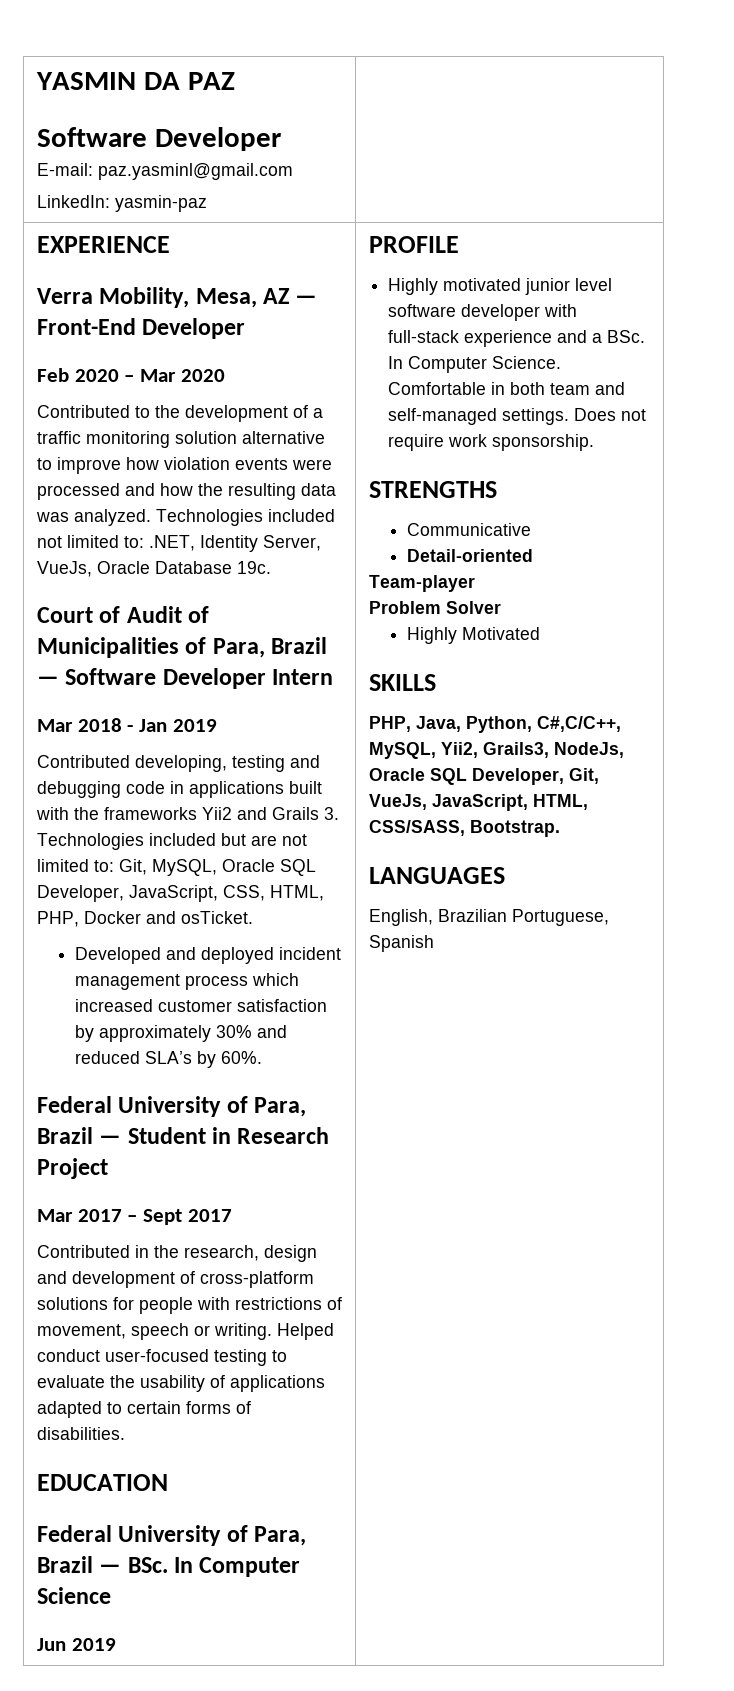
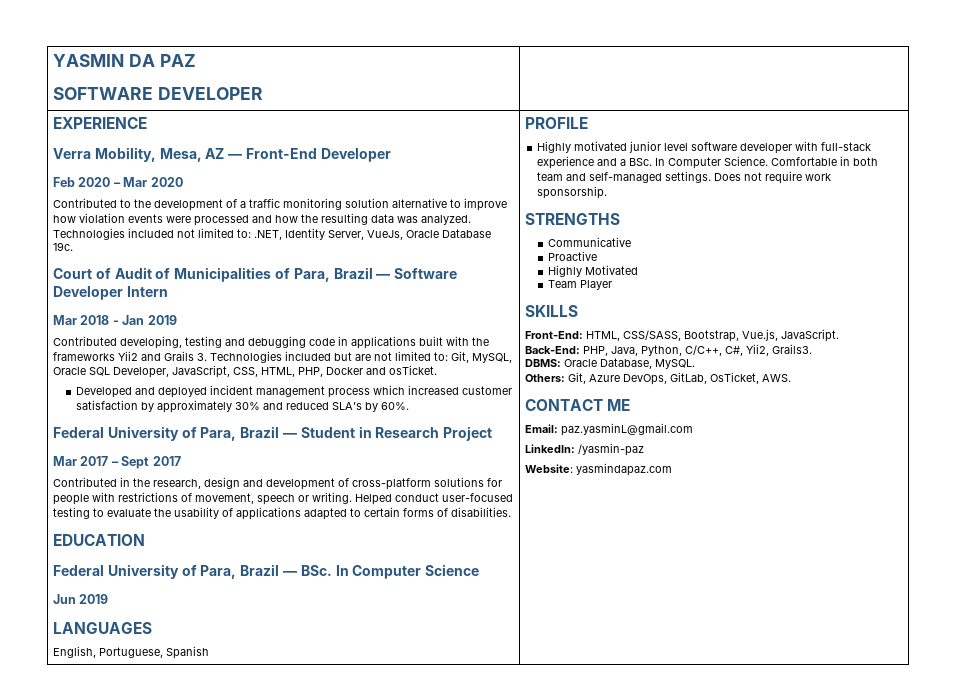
[36,127,281,151] [36,163,293,180] [36,195,207,212] Software Developer // E-mail: paz.yasminl@gmail.com // LinkedIn: yasmin-paz -> [53,87,263,100] SOFTWARE DEVELOPER
(116, 1644) none -> [53,622,153,634] [53,646,210,659] // LANGUAGES // English, Portuguese, Spanish
[407,549,534,562] [368,575,475,592] [368,601,501,614] Detail-oriented // Team-player // Problem Solver -> [547,251,597,261] Proactive
(541, 633) none -> [547,280,612,290] // Team Player
[368,716,621,733] [368,742,624,759] [368,768,599,785] [368,794,588,811] [368,820,560,837] [368,867,505,884] [368,909,609,926] [368,935,434,952] PHP, Java, Python, C#,C/C++, MySQL, Yii2, Grails3, NodeJs, Oracle SQL Developer, Git, VueJs, JavaScript, HTML, CSS/SASS, Bootstrap. // LANGUAGES // English, Brazilian Portuguese, Spanish -> [525,329,840,342] [525,344,813,356] [525,358,696,369] [525,372,792,385] [525,399,631,411] [525,423,694,436] [525,443,645,456] [525,463,673,476] Front-End: HTML, CSS/SASS, Bootstrap, Vue.js, JavaScript. // Back-End: PHP, Java, Python, C/C++, C#, Yii2, Grails3. // DBMS: Oracle Database, MySQL. // Others: Git, Azure DevOps, GitLab, OsTicket, AWS. // CONTACT ME // Email: paz.yasminL@gmail.com // LinkedIn: /yasmin-paz // Website: yasmindapaz.com

